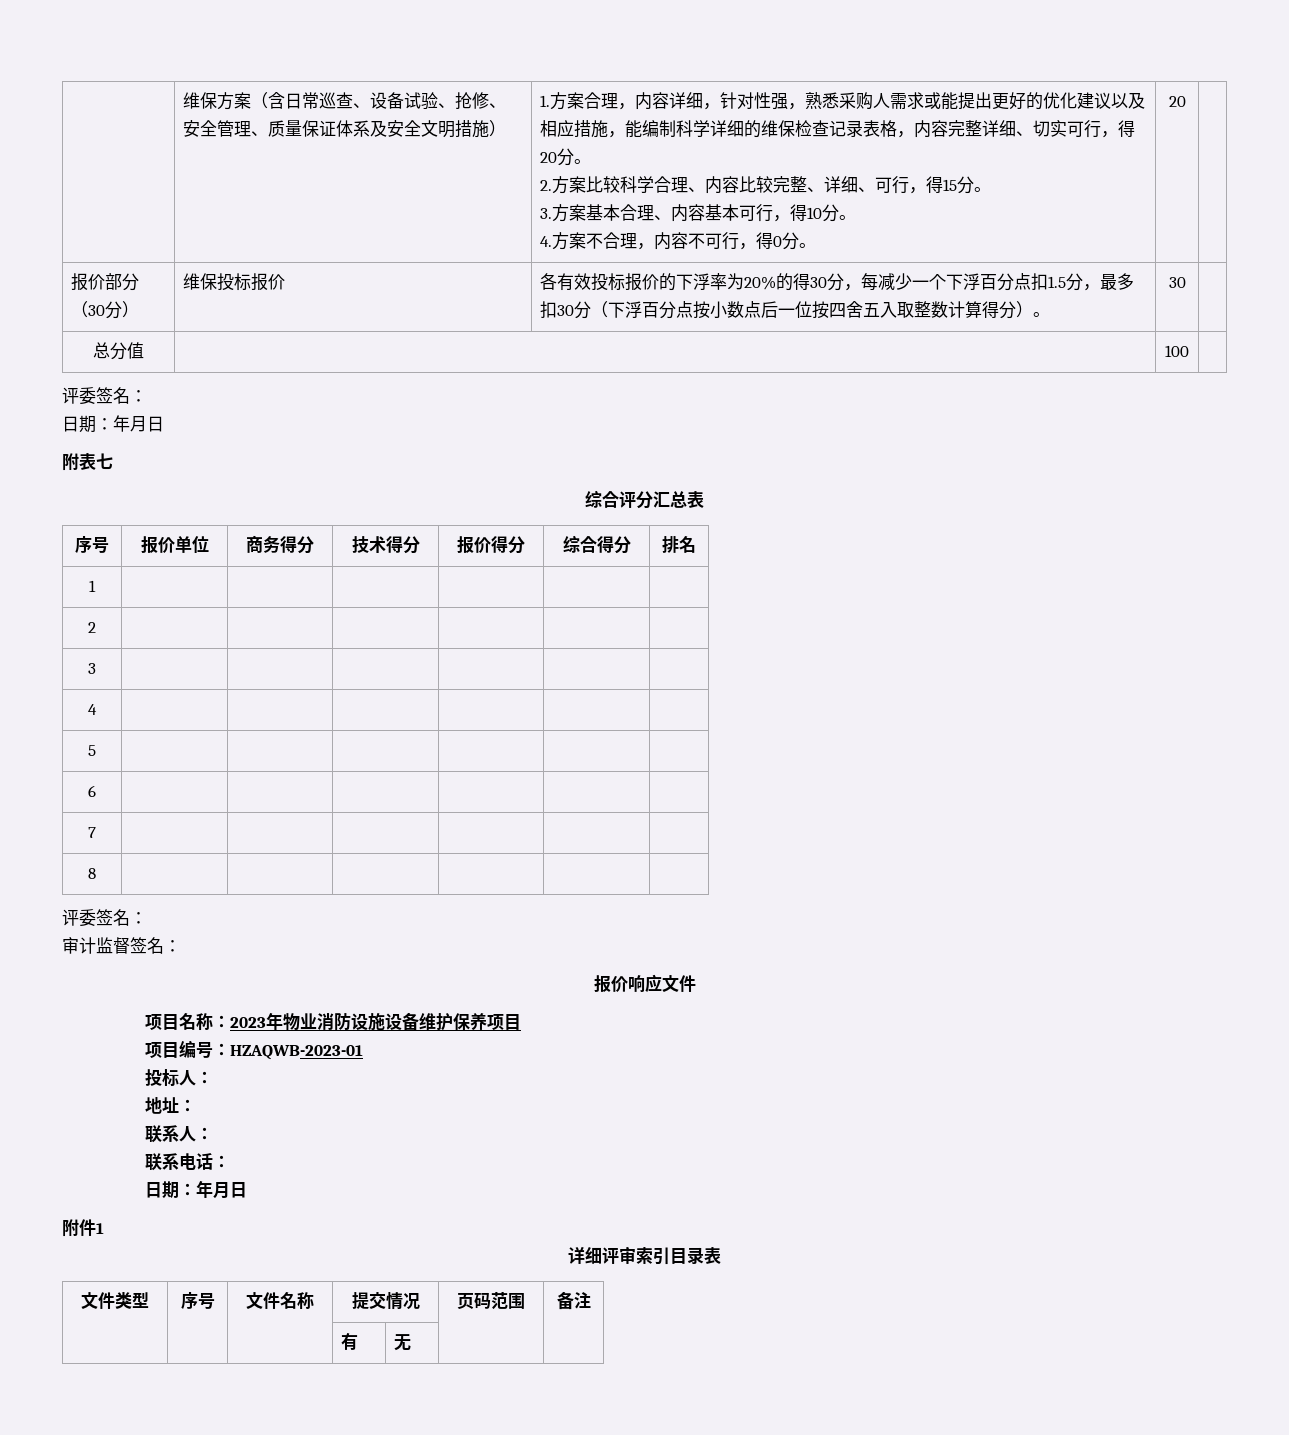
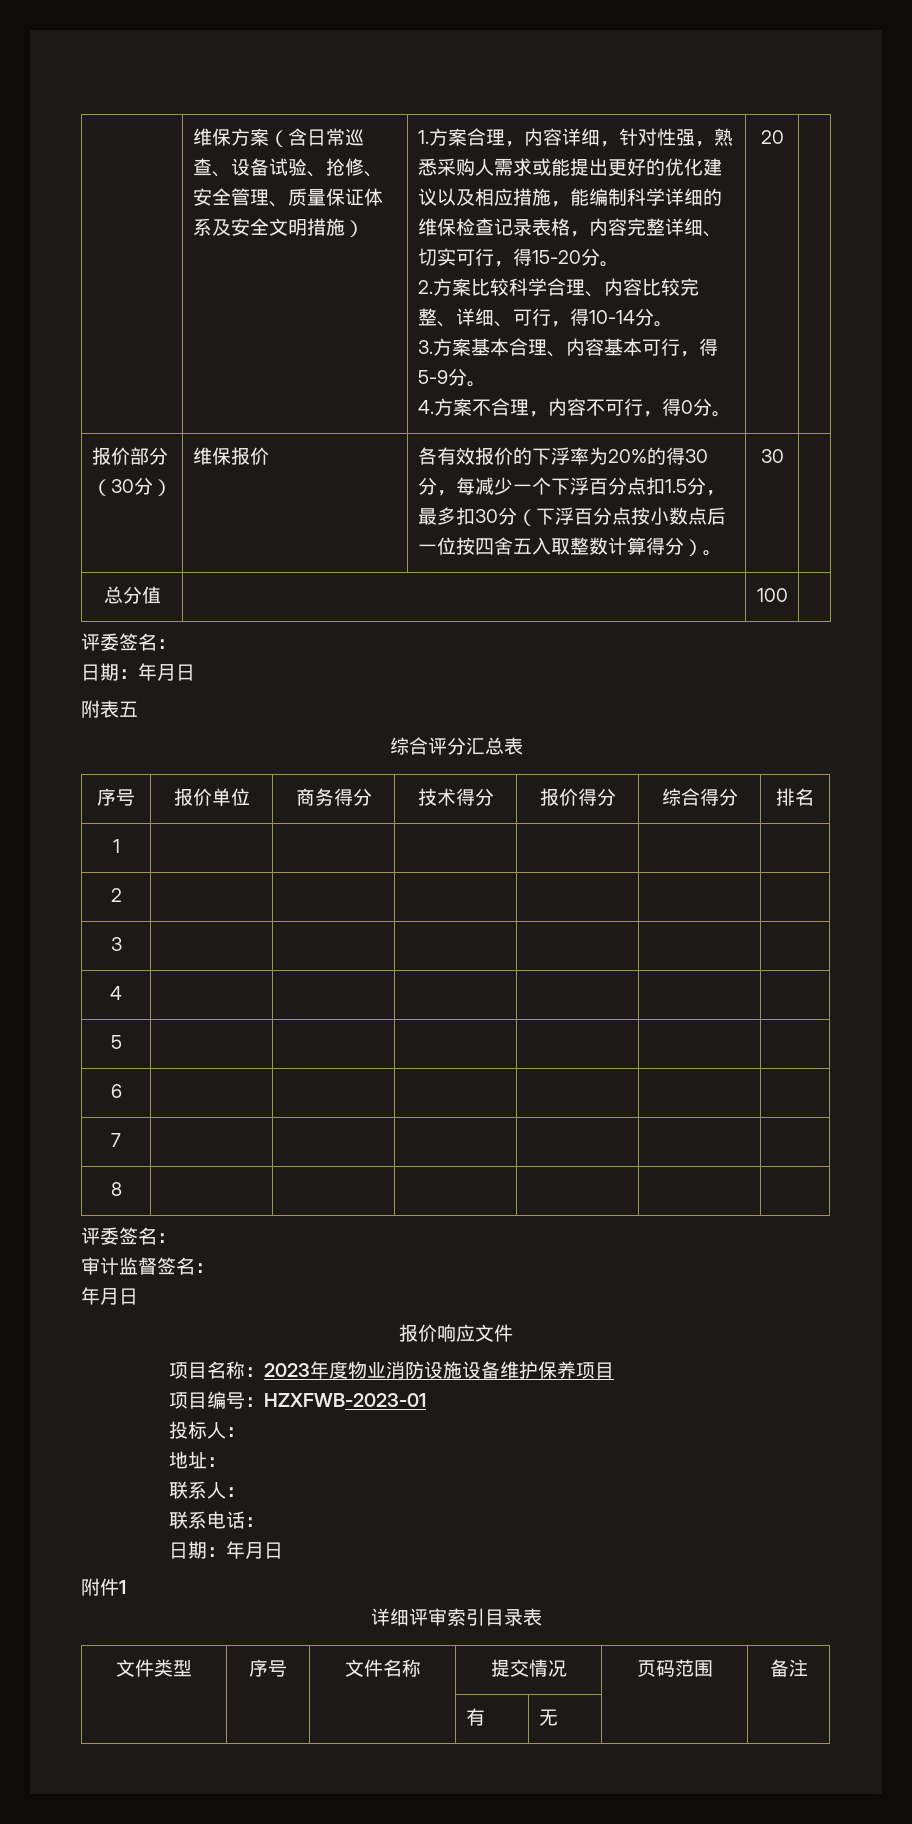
[540,152,558,163] 20 -> [531,250,581,264] 15-20
[943,179,958,191] 15 -> [588,310,635,324] 10-14
[807,207,823,219] 10 -> [417,370,448,384] 5-9
[217,273,252,291] 投标 -> (231, 456) none
[591,273,626,291] 投标 -> (475, 456) none
[96,453,113,470] 七 -> [119,701,138,717] 五
(181, 946) none -> [81,1287,138,1305] // 年月日
(283, 1021) none -> [329,1361,349,1379] 度
[229,1045,363,1060] HZAQWB-2023-01 -> [264,1393,427,1407] HZXFWB-2023-01

